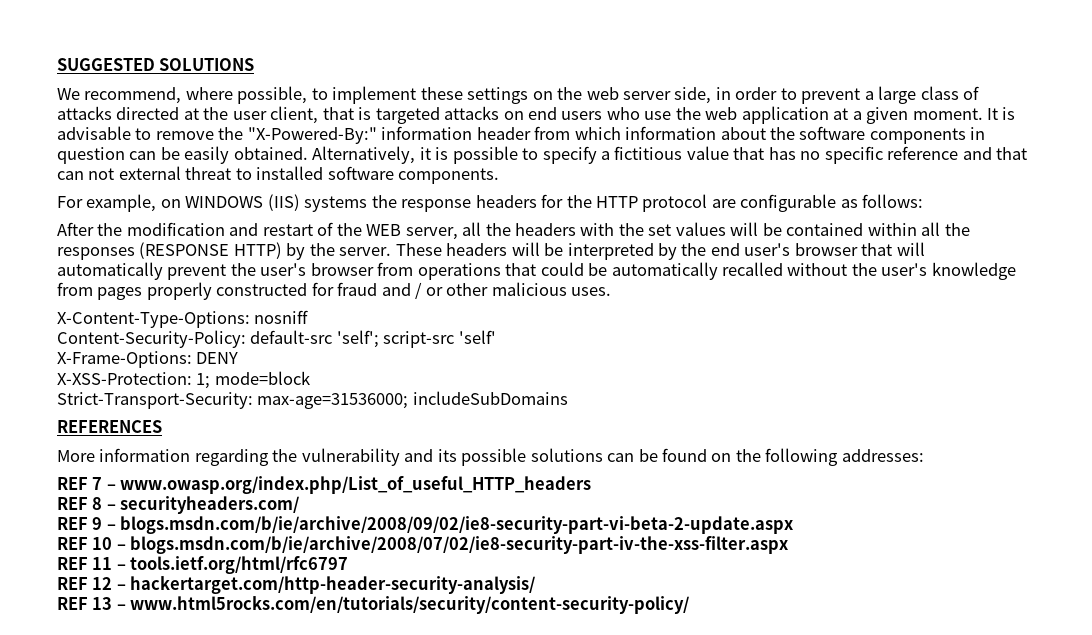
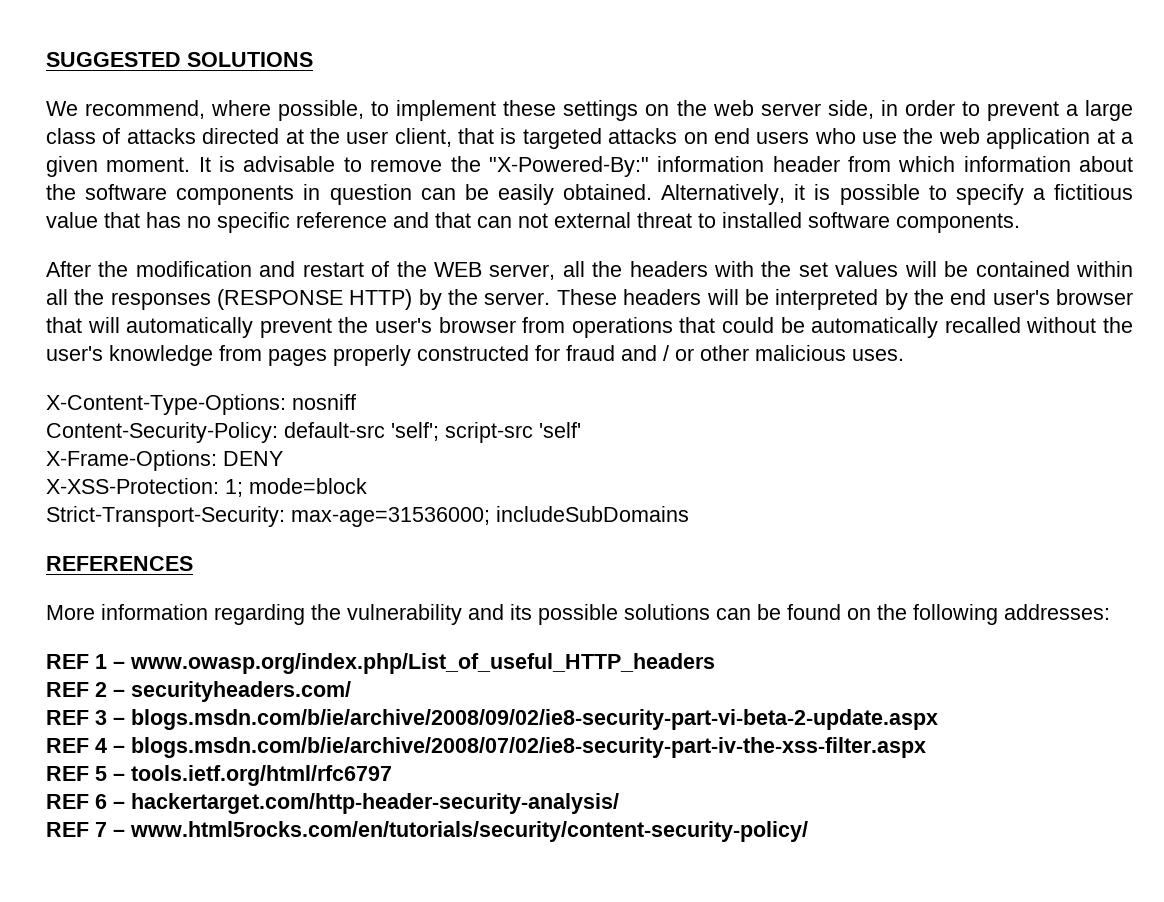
[57,194,924,212] // For example, on WINDOWS (IIS) systems the response headers for the HTTP protocol are configurable as follows: -> (1020, 223) none
[92,477,103,490] 7 -> [95,654,107,669] 1
[92,497,103,510] 8 -> [95,682,107,697] 2
[92,517,103,530] 9 -> [95,710,107,725] 3
[92,537,113,550] 10 -> [95,738,107,753] 4
[92,557,113,570] 11 -> [95,766,107,781] 5
[92,577,113,590] 12 -> [95,794,107,809] 6
[92,597,113,610] 13 -> [95,822,107,837] 7

